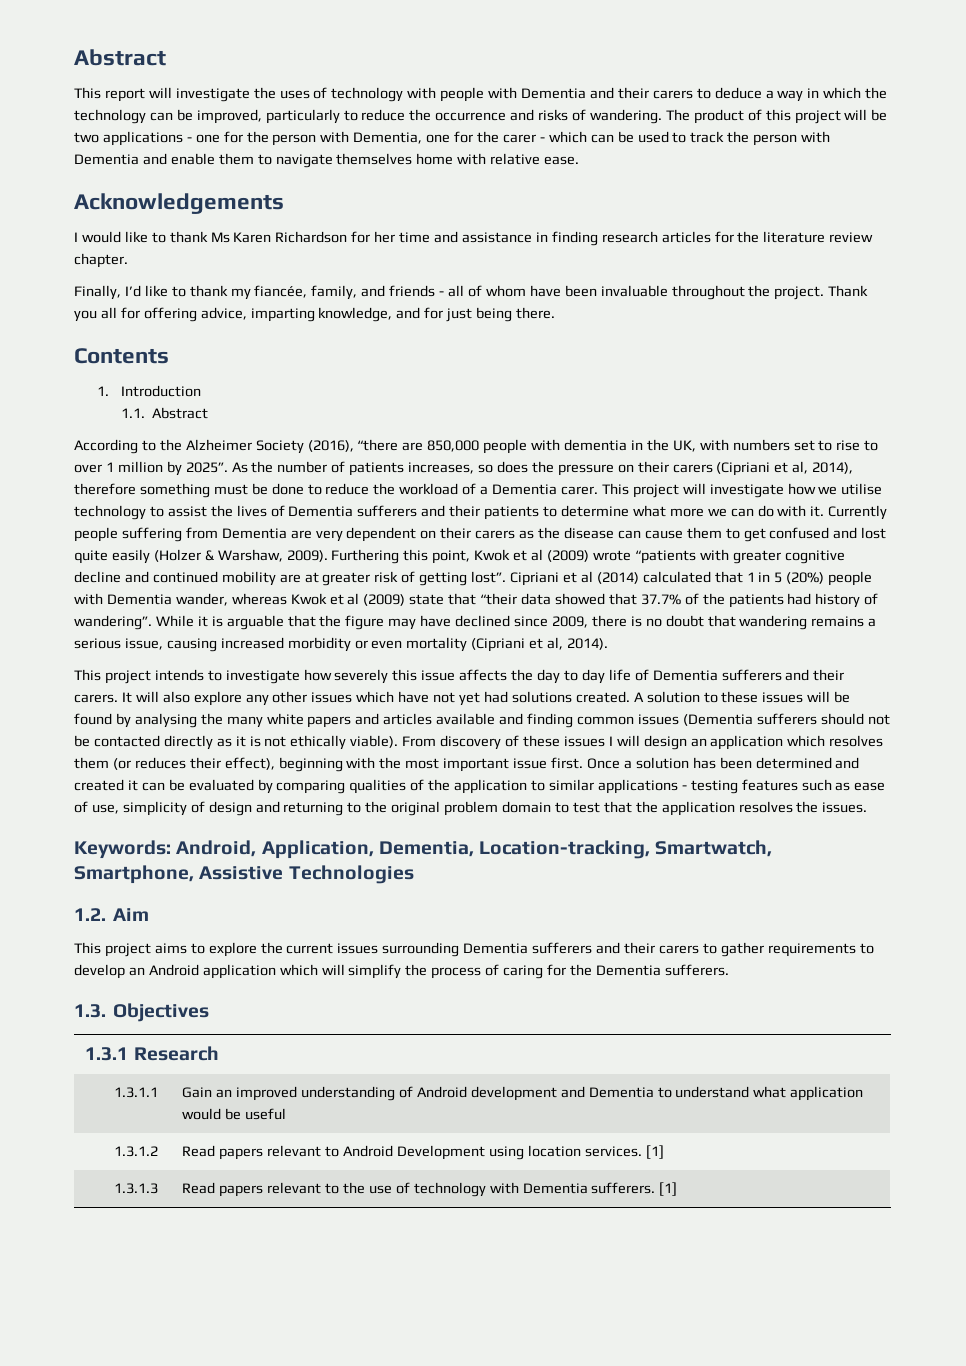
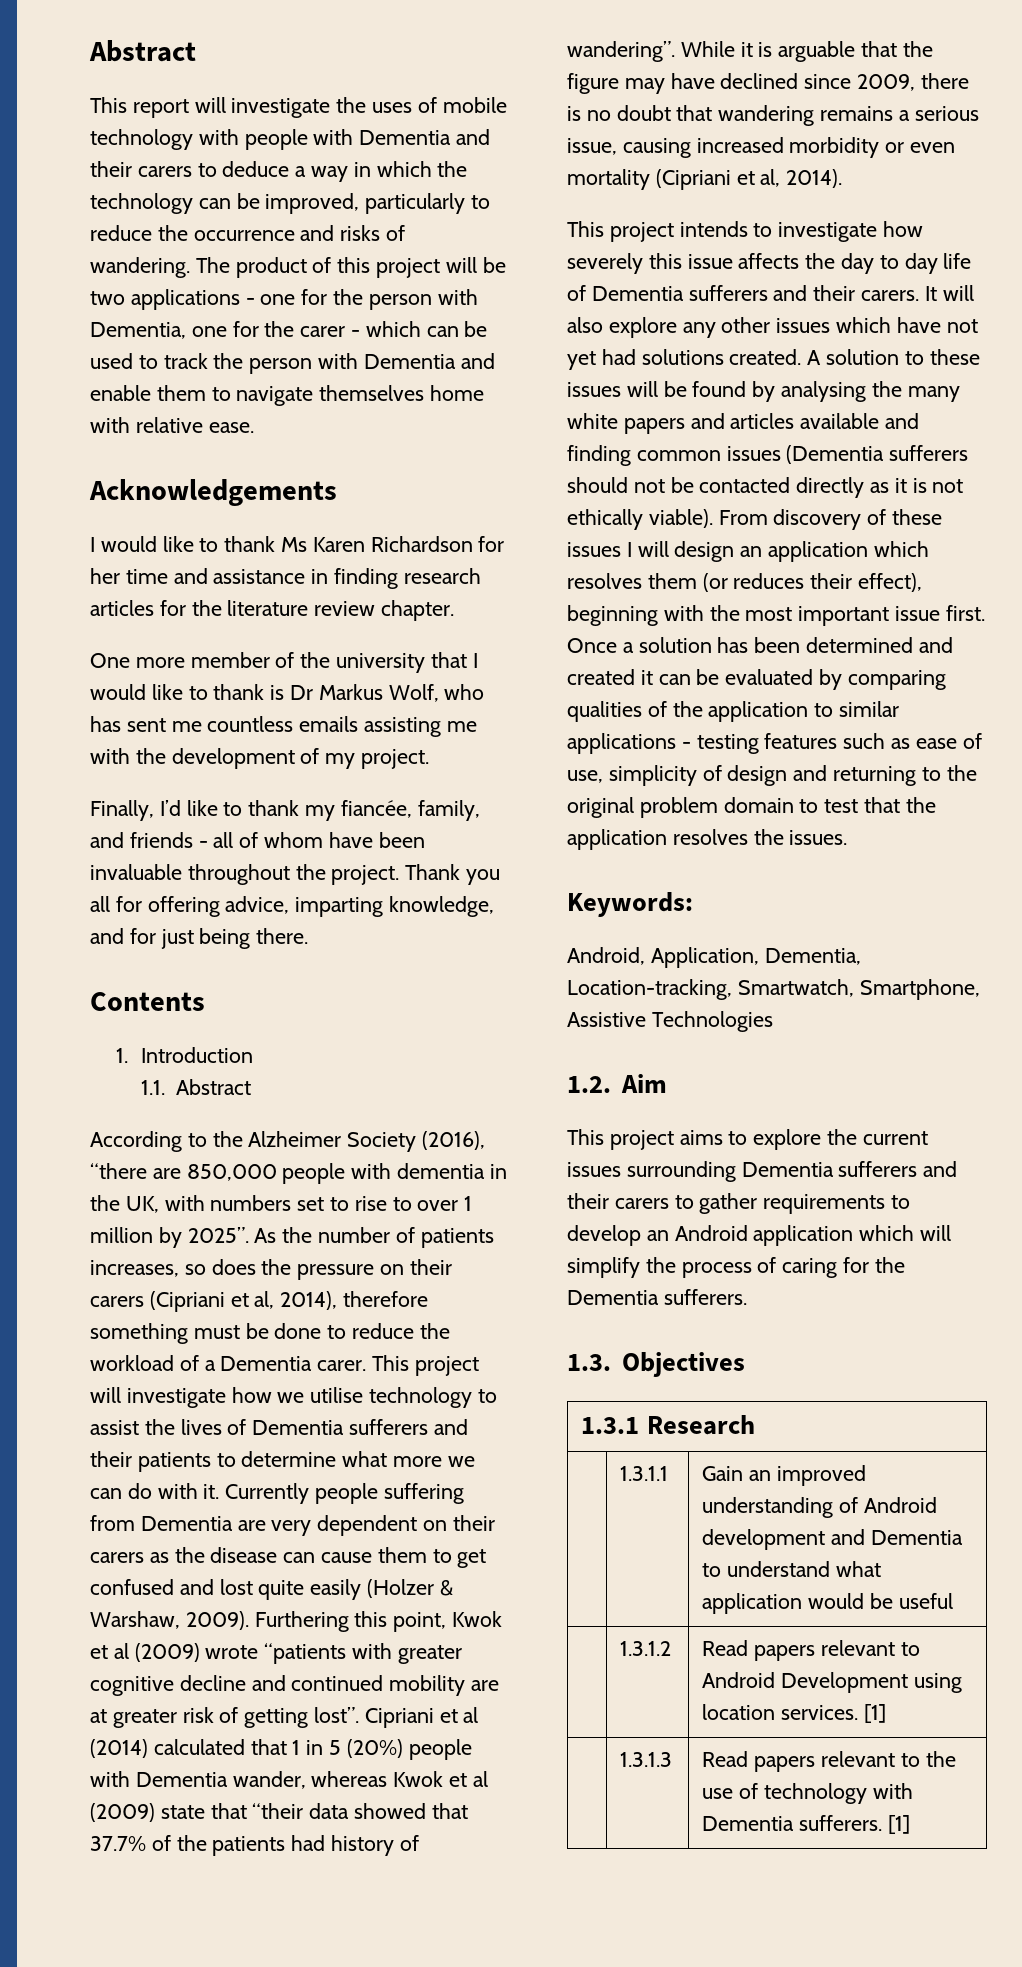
(328, 93) none -> [442,97,507,113] mobile
(128, 260) none -> [90,652,478,673] [90,684,485,702] [90,716,477,737] [90,748,430,769] // One more member of the university that I would like to thank is Dr Markus Wolf, who has sent me countless emails assisting me with the development of my project.
(171, 849) none -> (693, 904) //

